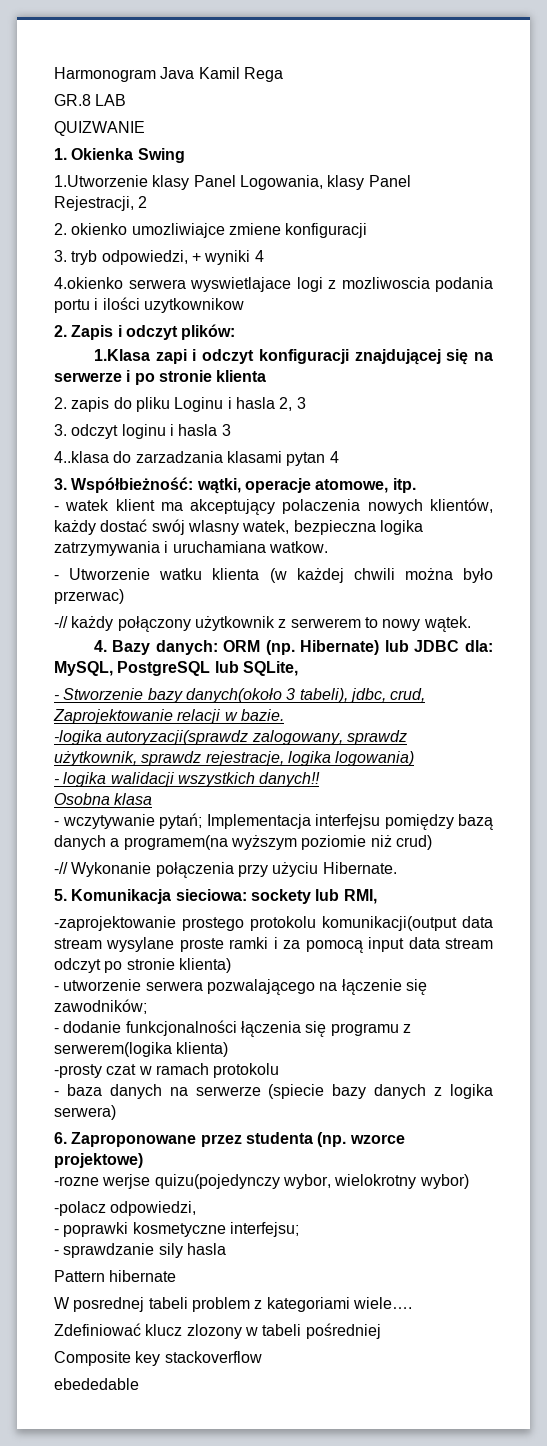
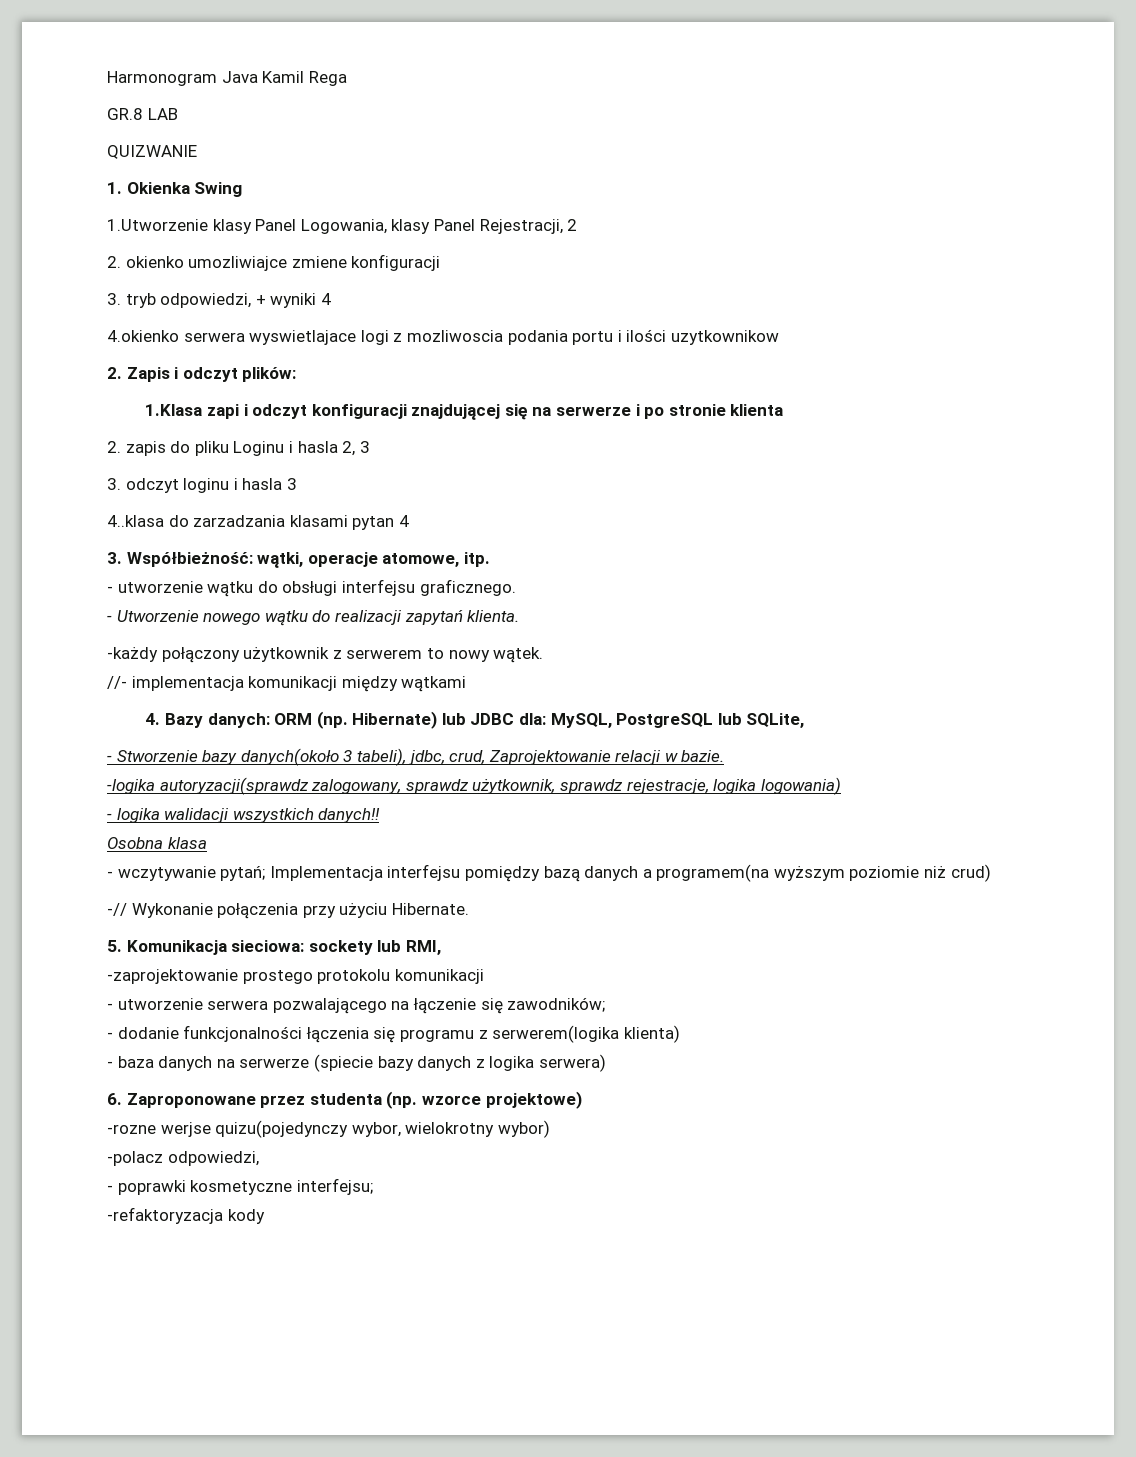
[65,498,493,515] [54,519,423,535] [54,541,328,556] [54,568,493,583] [54,589,124,604] [54,616,114,631] watek klient ma akceptujący polaczenia nowych klientów, każdy dostać swój wlasny watek, bezpieczna logika zatrzymywania i uruchamiana watkow. // - Utworzenie watku klienta (w każdej chwili można było przerwac) // -// każdy -> [117,579,516,597] [107,610,520,626] [107,647,158,662] utworzenie wątku do obsługi interfejsu graficznego. // - Utworzenie nowego wątku do realizacji zapytań klienta. // -każdy
(471, 624) none -> [107,676,467,692] // //- implementacja komunikacji między wątkami
[322,916,493,931] [54,937,494,953] [54,958,231,973] komunikacji(output data stream wysylane proste ramki i za pomocą input data stream odczyt po stronie klienta) -> [394,969,484,984] komunikacji
[54,1063,280,1078] // -prosty czat w ramach protokolu -> (680, 1034) none
[54,1243,226,1258] [54,1270,177,1282] [54,1297,412,1312] [54,1323,381,1339] [54,1351,262,1366] [54,1378,139,1390] - sprawdzanie sily hasla // Pattern hibernate // W posrednej tabeli problem z kategoriami wiele…. // Zdefiniować klucz zlozony w tabeli pośredniej // Composite key stackoverflow // ebededable -> [107,1207,265,1224] -refaktoryzacja kody

